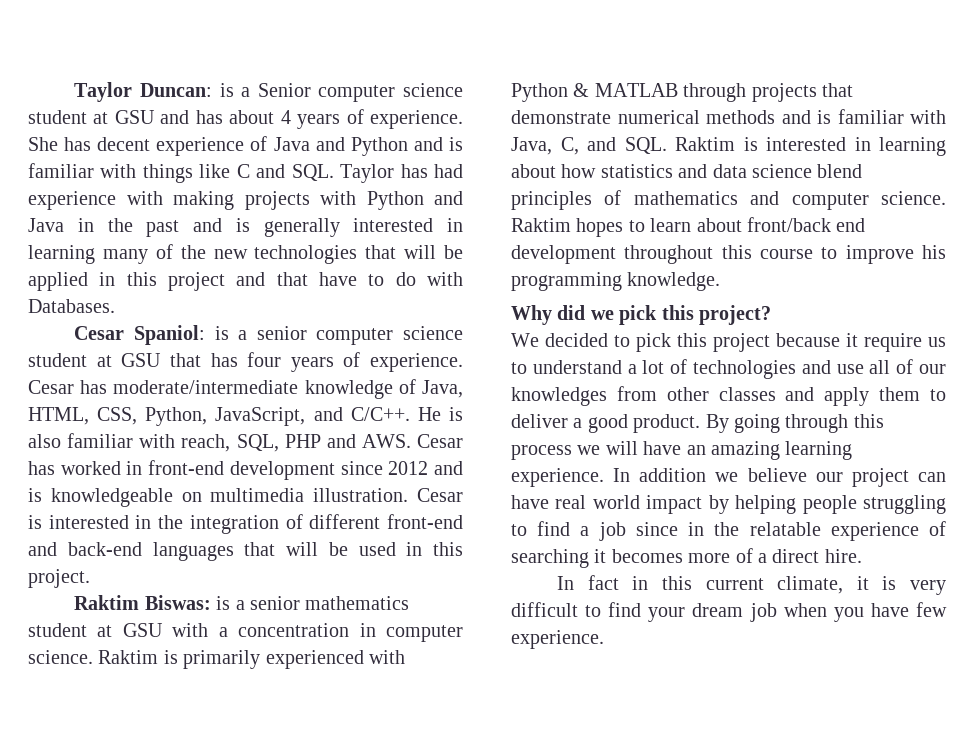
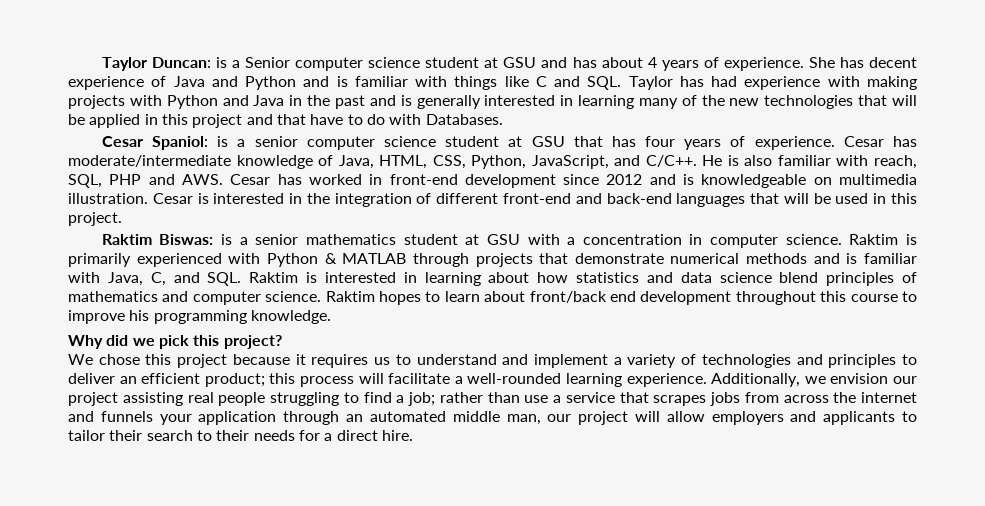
[545,333,671,352] decided to pick -> [98,354,140,365] chose
[864,333,922,352] require -> [311,354,369,368] requires
[627,359,946,379] [511,386,946,406] [511,414,884,433] [511,441,853,460] [511,468,946,487] [511,495,797,514] a lot of technologies and use all of our knowledges from other classes and apply them to deliver a good product. By going through this process we will have an amazing learning experience. In addition we believe our project can have real world impact by helping -> [502,354,917,368] [68,373,918,387] [68,392,214,406] and implement a variety of technologies and principles to deliver an efficient product; this process will facilitate a well-rounded learning experience. Additionally, we envision our project assisting real
[598,521,946,541] [511,548,862,568] [557,575,947,595] [511,602,948,622] [511,630,604,649] job since in the relatable experience of searching it becomes more of a direct hire. // In fact in this current climate, it is very difficult to find your dream job when you have few experience. -> [408,392,917,406] [68,411,917,425] [68,430,413,441] job; rather than use a service that scrapes jobs from across the internet and funnels your application through an automated middle man, our project will allow employers and applicants to tailor their search to their needs for a direct hire.

